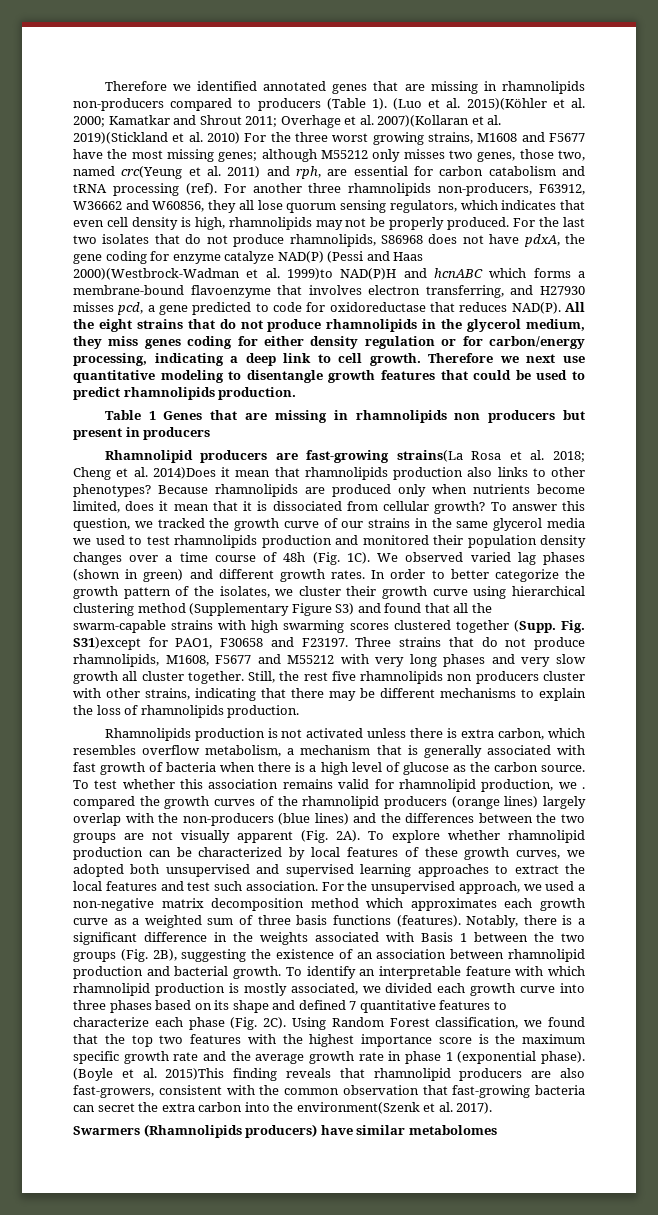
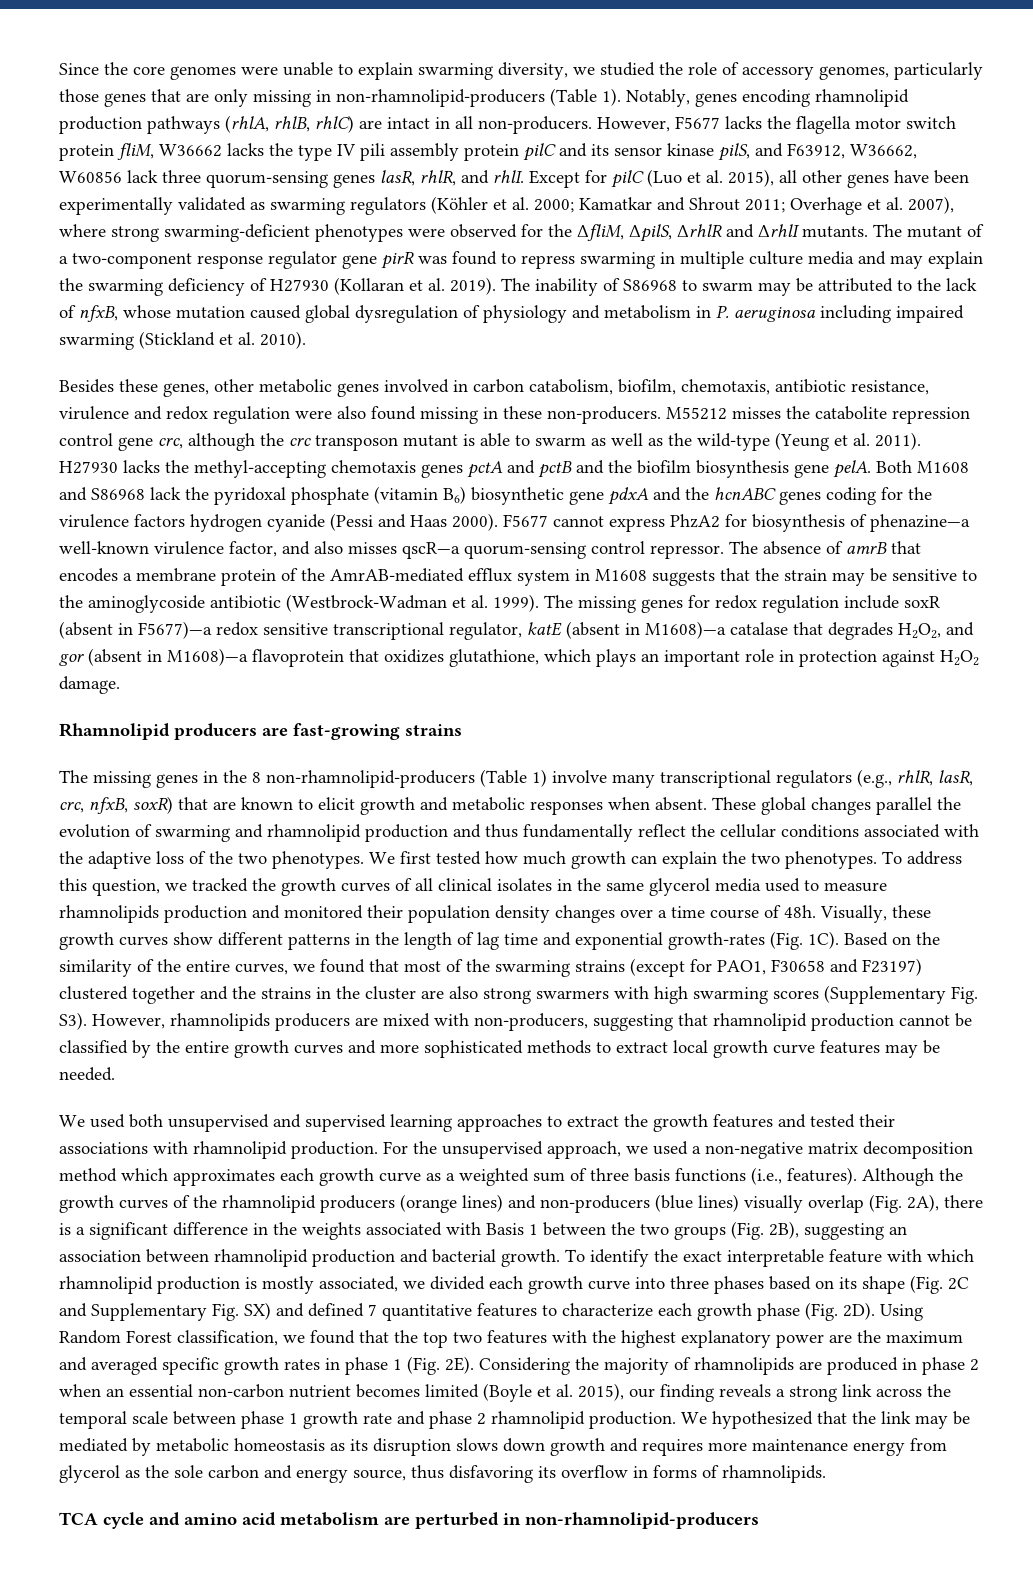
[104,81,327,91] Therefore we identified annotated -> [59,62,983,80] [59,89,99,102] Since the core genomes were unable to explain swarming diversity, we studied the role of accessory genomes, particularly those
[430,81,585,94] [73,98,547,111] missing in rhamnolipids non-producers compared to producers (Table 1). (Luo et al. 2015)(Köhler -> [214,88,909,107] [59,115,956,134] [59,143,917,161] [59,169,969,188] [59,196,488,215] only missing in non-rhamnolipid-producers (Table 1). Notably, genes encoding rhamnolipid production pathways (rhlA, rhlB, rhlC) are intact in all non-producers. However, F5677 lacks the flagella motor switch protein fliM, W36662 lacks the type IV pili assembly protein pilC and its sensor kinase pilS, and F63912, W36662, W60856 lack three quorum-sensing genes lasR, rhlR, and rhlI. Except for pilC (Luo et al. 2015), all other genes have been experimentally validated as swarming regulators (Köhler
[377,115,502,127] [73,132,585,145] [73,149,585,162] [73,166,585,179] [73,183,585,196] [73,200,585,213] [73,217,585,230] [73,234,586,247] [73,251,424,264] [73,268,585,280] [73,285,585,298] [73,302,585,315] [73,319,586,332] [73,336,585,349] [73,353,585,366] [73,370,586,383] [73,387,297,400] [104,410,585,423] [73,427,211,440] [104,450,586,463] [73,467,585,480] [73,484,585,497] [73,501,557,514] 2007)(Kollaran et al. 2019)(Stickland et al. 2010) For the three worst growing strains, M1608 and F5677 have the most missing genes; although M55212 only misses two genes, those two, named crc(Yeung et al. 2011) and rph, are essential for carbon catabolism and tRNA processing (ref). For another three rhamnolipids non-producers, F63912, W36662 and W60856, they all lose quorum sensing regulators, which indicates that even cell density is high, rhamnolipids may not be properly produced. For the last two isolates that do not produce rhamnolipids, S86968 does not have pdxA, the gene coding for enzyme catalyze NAD(P) (Pessi and Haas 2000)(Westbrock-Wadman et al. 1999)to NAD(P)H and hcnABC which forms a membrane-bound flavoenzyme that involves electron transferring, and H27930 misses pcd, a gene predicted to code for oxidoreductase that reduces NAD(P). All the eight strains that do not produce rhamnolipids in the glycerol medium, they miss genes coding for either density regulation or for carbon/energy processing, indicating a deep link to cell growth. Therefore we next use quantitative modeling to disentangle growth features that could be used to predict rhamnolipids production. // Table 1 Genes that are missing in rhamnolipids non producers but present in producers // Rhamnolipid producers are fast-growing strains(La Rosa et al. 2018; Cheng et al. 2014)Does it mean that rhamnolipids production also links to other phenotypes? Because rhamnolipids are produced only when nutrients become limited, does it mean that it is dissociated from cellular growth? To answer -> [908,196,954,214] [59,224,984,242] [59,251,983,269] [59,277,977,296] [59,305,964,323] [59,331,306,350] [59,379,929,397] [59,406,970,424] [59,432,921,451] [59,460,969,478] [59,486,932,505] [59,513,970,532] [59,541,921,559] [59,568,977,586] [59,594,940,613] [59,621,974,640] [59,648,979,667] [59,676,120,694] [59,723,462,740] [59,769,973,788] [59,796,961,815] [59,824,979,842] [59,851,962,869] 2007), where strong swarming-deficient phenotypes were observed for the ΔfliM, ΔpilS, ΔrhlR and ΔrhlI mutants. The mutant of a two-component response regulator gene pirR was found to repress swarming in multiple culture media and may explain the swarming deficiency of H27930 (Kollaran et al. 2019). The inability of S86968 to swarm may be attributed to the lack of nfxB, whose mutation caused global dysregulation of physiology and metabolism in P. aeruginosa including impaired swarming (Stickland et al. 2010). // Besides these genes, other metabolic genes involved in carbon catabolism, biofilm, chemotaxis, antibiotic resistance, virulence and redox regulation were also found missing in these non-producers. M55212 misses the catabolite repression control gene crc, although the crc transposon mutant is able to swarm as well as the wild-type (Yeung et al. 2011). H27930 lacks the methyl-accepting chemotaxis genes pctA and pctB and the biofilm biosynthesis gene pelA. Both M1608 and S86968 lack the pyridoxal phosphate (vitamin B6) biosynthetic gene pdxA and the hcnABC genes coding for the virulence factors hydrogen cyanide (Pessi and Haas 2000). F5677 cannot express PhzA2 for biosynthesis of phenazine—a well-known virulence factor, and also misses qscR—a quorum-sensing control repressor. The absence of amrB that encodes a membrane protein of the AmrAB-mediated efflux system in M1608 suggests that the strain may be sensitive to the aminoglycoside antibiotic (Westbrock-Wadman et al. 1999). The missing genes for redox regulation include soxR (absent in F5677)—a redox sensitive transcriptional regulator, katE (absent in M1608)—a catalase that degrades H2O2, and gor (absent in M1608)—a flavoprotein that oxidizes glutathione, which plays an important role in protection against H2O2 damage. // Rhamnolipid producers are fast-growing strains // The missing genes in the 8 non-rhamnolipid-producers (Table 1) involve many transcriptional regulators (e.g., rhlR, lasR, crc, nfxB, soxR) that are known to elicit growth and metabolic responses when absent. These global changes parallel the evolution of swarming and rhamnolipid production and thus fundamentally reflect the cellular conditions associated with the adaptive loss of the two phenotypes. We first tested how much growth can explain the two phenotypes. To address
[283,518,411,528] curve of our strains -> [341,878,552,892] curves of all clinical isolates
[73,535,170,545] we used to test -> [765,878,887,892] used to measure
[283,552,585,565] [73,569,586,582] [73,586,585,599] [73,603,492,616] [73,620,585,633] [73,637,586,650] [73,654,586,667] [73,671,585,684] [73,688,586,701] [73,705,300,718] [104,728,585,741] [73,745,585,758] [73,762,585,775] [73,779,585,792] [73,796,586,809] [73,813,585,826] [73,830,585,843] [73,847,585,860] [73,864,124,877] 48h (Fig. 1C). We observed varied lag phases (shown in green) and different growth rates. In order to better categorize the growth pattern of the isolates, we cluster their growth curve using hierarchical clustering method (Supplementary Figure S3) and found that all the swarm-capable strains with high swarming scores clustered together (Supp. Fig. S31)except for PAO1, F30658 and F23197. Three strains that do not produce rhamnolipids, M1608, F5677 and M55212 with very long phases and very slow growth all cluster together. Still, the rest five rhamnolipids non producers cluster with other strains, indicating that there may be different mechanisms to explain the loss of rhamnolipids production. // Rhamnolipids production is not activated unless there is extra carbon, which resembles overflow metabolism, a mechanism that is generally associated with fast growth of bacteria when there is a high level of glucose as the carbon source. To test whether this association remains valid for rhamnolipid production, we . compared the growth curves of the rhamnolipid producers (orange lines) largely overlap with the non-producers (blue lines) and the differences between the two groups are not visually apparent (Fig. 2A). To explore whether rhamnolipid production can be characterized by local features of these growth curves, we adopted -> [784,905,931,923] [59,931,940,950] [59,958,922,977] [59,985,978,1004] [59,1012,972,1031] [59,1040,940,1058] [59,1067,115,1081] [59,1114,125,1128] 48h. Visually, these growth curves show different patterns in the length of lag time and exponential growth-rates (Fig. 1C). Based on the similarity of the entire curves, we found that most of the swarming strains (except for PAO1, F30658 and F23197) clustered together and the strains in the cluster are also strong swarmers with high swarming scores (Supplementary Fig. S3). However, rhamnolipids producers are mixed with non-producers, suggesting that rhamnolipid production cannot be classified by the entire growth curves and more sophisticated methods to extract local growth curve features may be needed. // We used
[73,881,102,891] local -> [653,1114,708,1132] growth
[187,881,318,891] test such association. -> [810,1114,895,1128] [59,1141,378,1159] tested their associations with rhamnolipid production.
[396,915,519,928] (features). Notably, -> [751,1167,963,1186] [59,1194,939,1213] (i.e., features). Although the growth curves of the rhamnolipid producers (orange lines) and non-producers (blue lines) visually overlap (Fig. 2A),
[251,949,353,959] the existence of -> (884, 1231) none
[359,969,376,976] an -> [654,1249,722,1262] the exact
(269, 1006) none -> [910,1275,969,1294] [59,1302,271,1321] (Fig. 2C and Supplementary Fig. SX)
(183, 1022) none -> [697,1303,752,1321] growth
[263,1017,287,1029] 2C). -> [843,1302,875,1320] 2D).
[361,1034,585,1047] [73,1051,586,1064] [73,1068,585,1081] [73,1085,585,1098] [73,1102,493,1114] [73,1124,497,1138] importance score is the maximum specific growth rate and the average growth rate in phase 1 (exponential phase). (Boyle et al. 2015)This finding reveals that rhamnolipid producers are also fast-growers, consistent with the common observation that fast-growing bacteria can secret the extra carbon into the environment(Szenk et al. 2017). // Swarmers (Rhamnolipids producers) have similar metabolomes -> [681,1330,963,1348] [59,1356,979,1375] [59,1383,951,1402] [59,1411,970,1429] [59,1438,947,1456] [59,1465,826,1483] [59,1512,759,1529] explanatory power are the maximum and averaged specific growth rates in phase 1 (Fig. 2E). Considering the majority of rhamnolipids are produced in phase 2 when an essential non-carbon nutrient becomes limited (Boyle et al. 2015), our finding reveals a strong link across the temporal scale between phase 1 growth rate and phase 2 rhamnolipid production. We hypothesized that the link may be mediated by metabolic homeostasis as its disruption slows down growth and requires more maintenance energy from glycerol as the sole carbon and energy source, thus disfavoring its overflow in forms of rhamnolipids. // TCA cycle and amino acid metabolism are perturbed in non-rhamnolipid-producers

